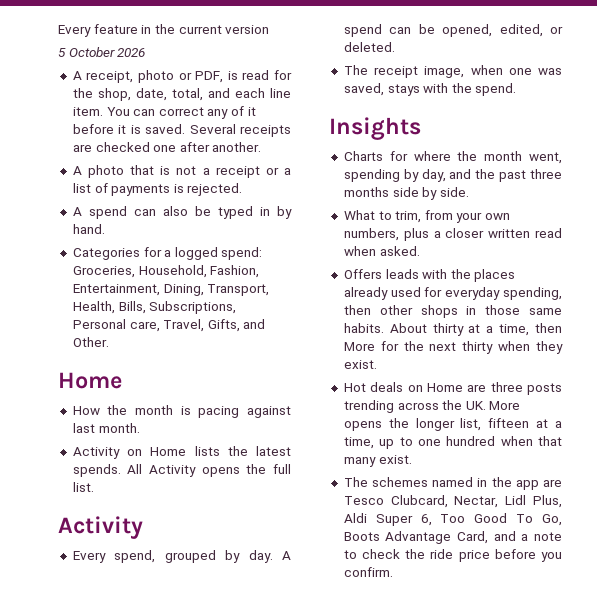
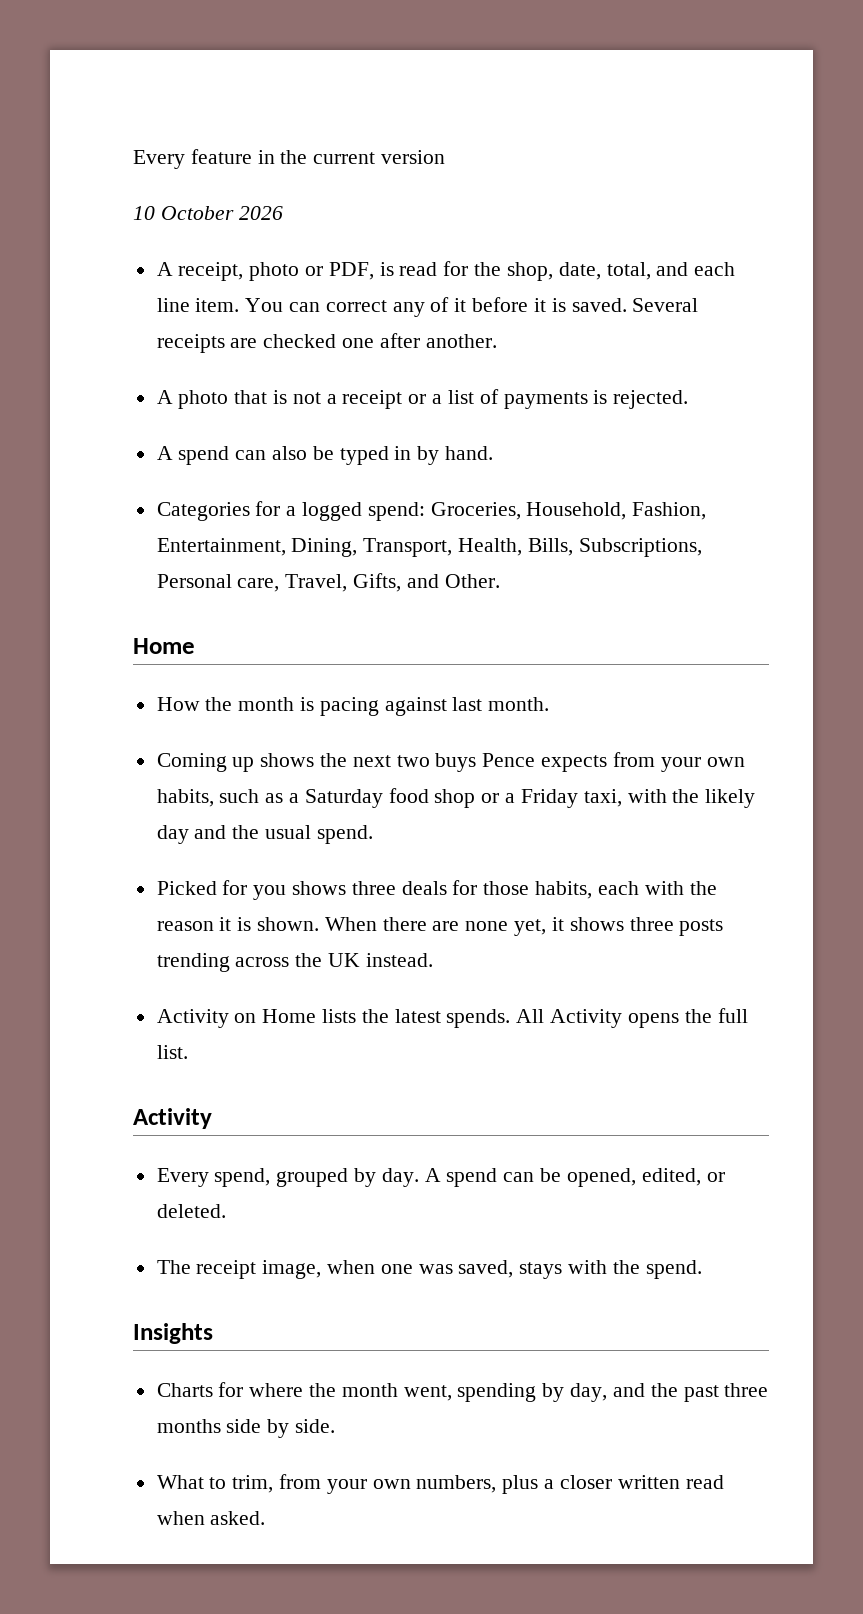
[58,48,66,57] 5 -> [133,206,155,220] 10
(140, 428) none -> [156,752,745,772] [156,788,756,808] [156,825,373,844] [156,880,717,900] [156,917,724,936] [156,953,433,972] // Coming up shows the next two buys Pence expects from your own habits, such as a Saturday food shop or a Friday taxi, with the likely day and the usual spend. // Picked for you shows three deals for those habits, each with the reason it is shown. When there are none yet, it shows three posts trending across the UK instead.
[343,269,516,282] [343,287,562,300] [343,305,562,318] [343,323,562,336] [343,341,563,354] [343,360,377,369] [343,382,562,395] [343,400,521,413] [343,418,562,431] [343,436,562,449] [343,455,412,467] [343,477,562,490] [343,495,562,508] [343,513,562,526] [343,531,562,544] [343,549,562,562] [343,567,393,577] // Offers leads with the places already used for everyday spending, then other shops in those same habits. About thirty at a time, then More for the next thirty when they exist. // Hot deals on Home are three posts trending across the UK. More opens the longer list, fifteen at a time, up to one hundred when that many exist. // The schemes named in the app are Tesco Clubcard, Nectar, Lidl Plus, Aldi Super 6, Too Good To Go, Boots Advantage Card, and a note to check the ride price before you confirm. -> (266, 1518) none

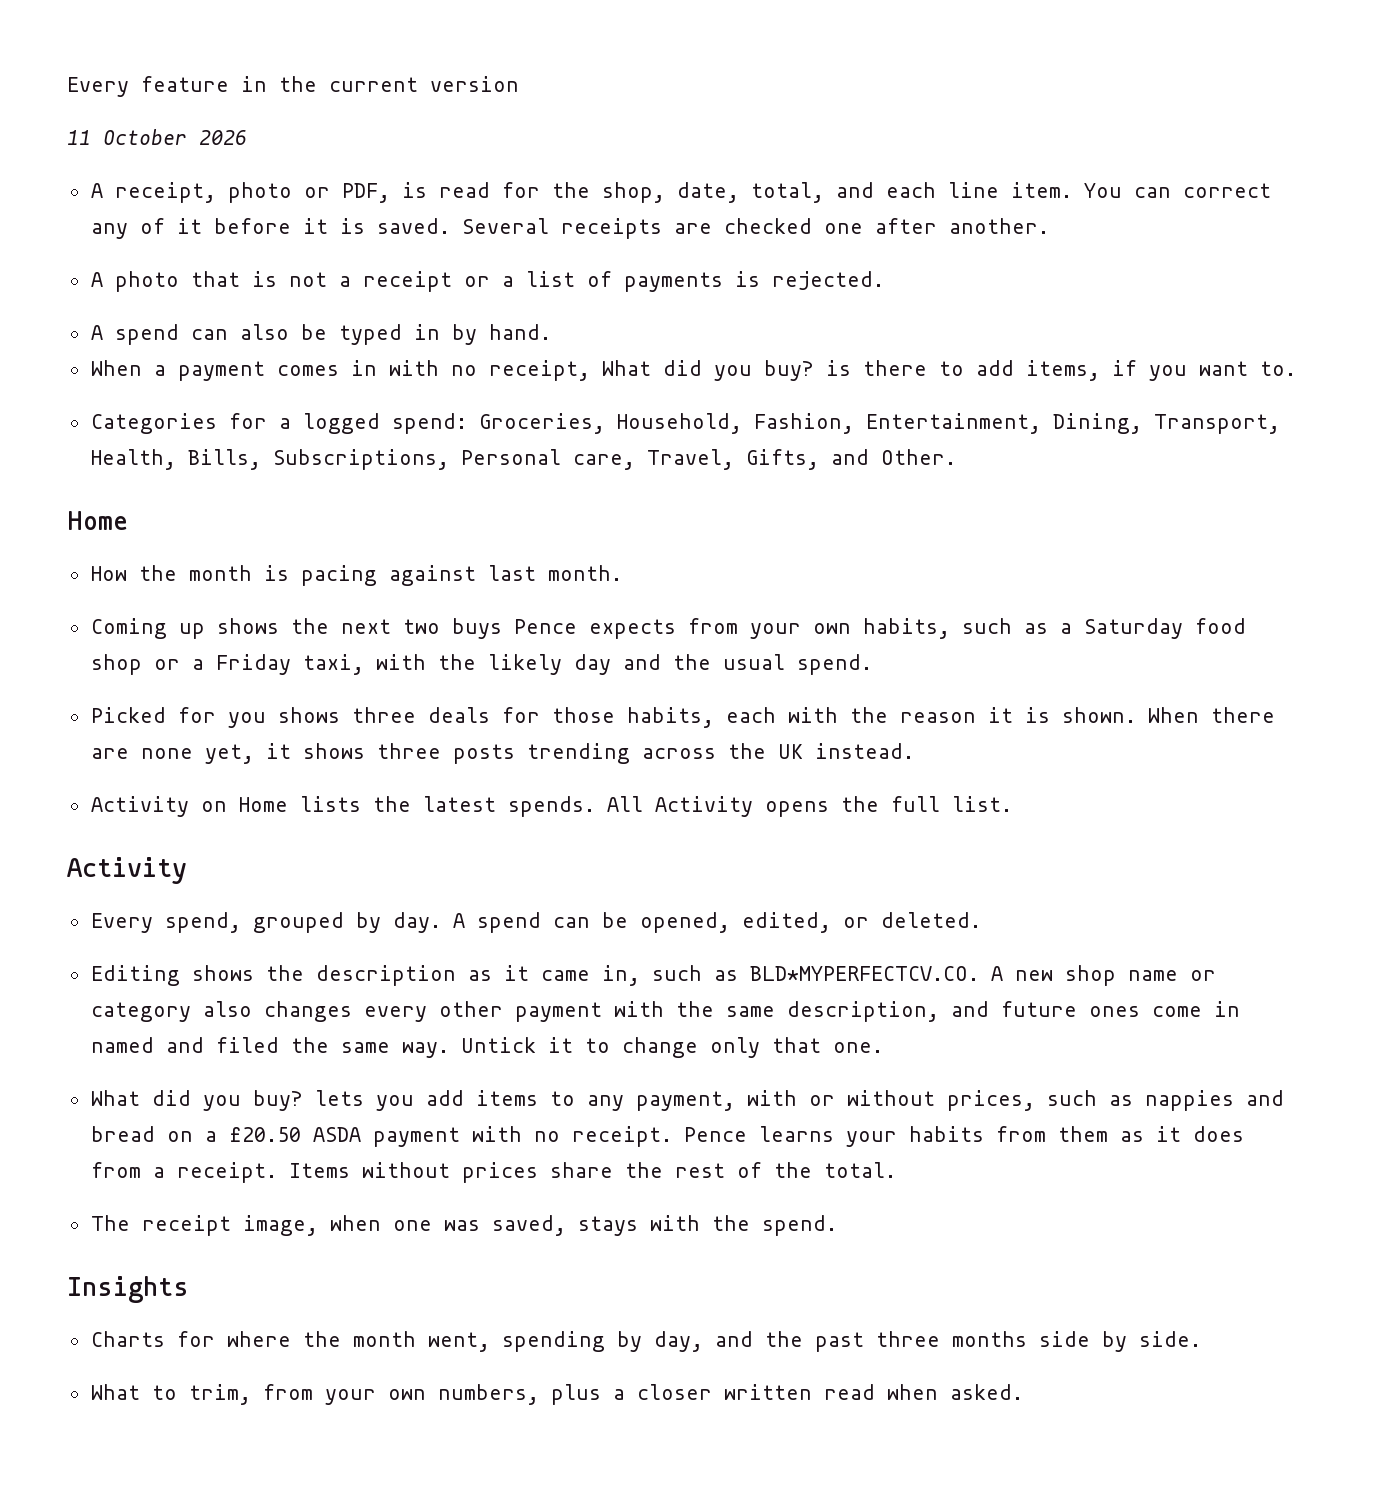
[133,206,155,220] 10 -> [67,130,91,145] 11
(494, 453) none -> [90,360,1296,381] // When a payment comes in with no receipt, What did you buy? is there to add items, if you want to.
(226, 1211) none -> [90,965,1216,986] [90,1001,1240,1022] [90,1037,883,1058] [90,1090,1284,1111] [90,1126,1244,1147] [90,1162,896,1183] // Editing shows the description as it came in, such as BLD*MYPERFECTCV.CO. A new shop name or category also changes every other payment with the same description, and future ones come in named and filed the same way. Untick it to change only that one. // What did you buy? lets you add items to any payment, with or without prices, such as nappies and bread on a £20.50 ASDA payment with no receipt. Pence learns your habits from them as it does from a receipt. Items without prices share the rest of the total.

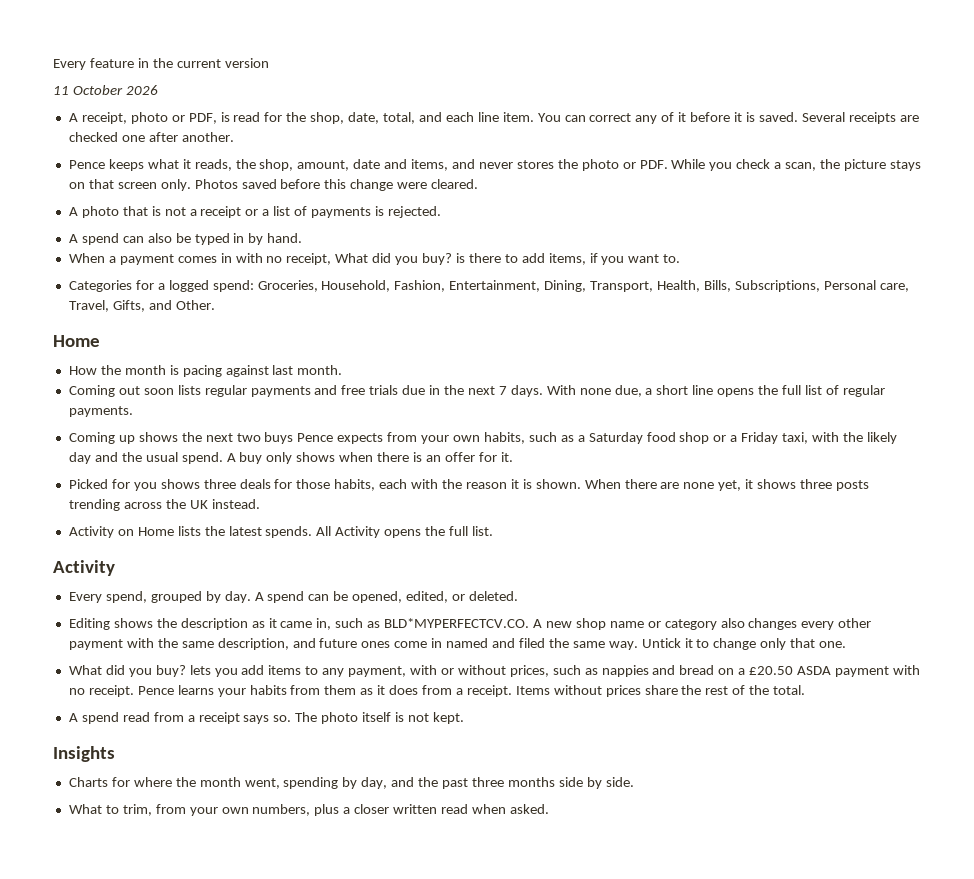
(1049, 226) none -> [68,159,921,171] [68,179,479,191] // Pence keeps what it reads, the shop, amount, date and items, and never stores the photo or PDF. While you check a scan, the picture stays on that screen only. Photos saved before this change were cleared.
(622, 573) none -> [68,385,885,397] [68,406,133,417] // Coming out soon lists regular payments and free trials due in the next 7 days. With none due, a short line opens the full list of regular payments.
(872, 664) none -> [226,452,513,464] A buy only shows when there is an offer for it.
[90,1215,837,1236] The receipt image, when one was saved, stays with the spend. -> [68,712,464,724] A spend read from a receipt says so. The photo itself is not kept.

